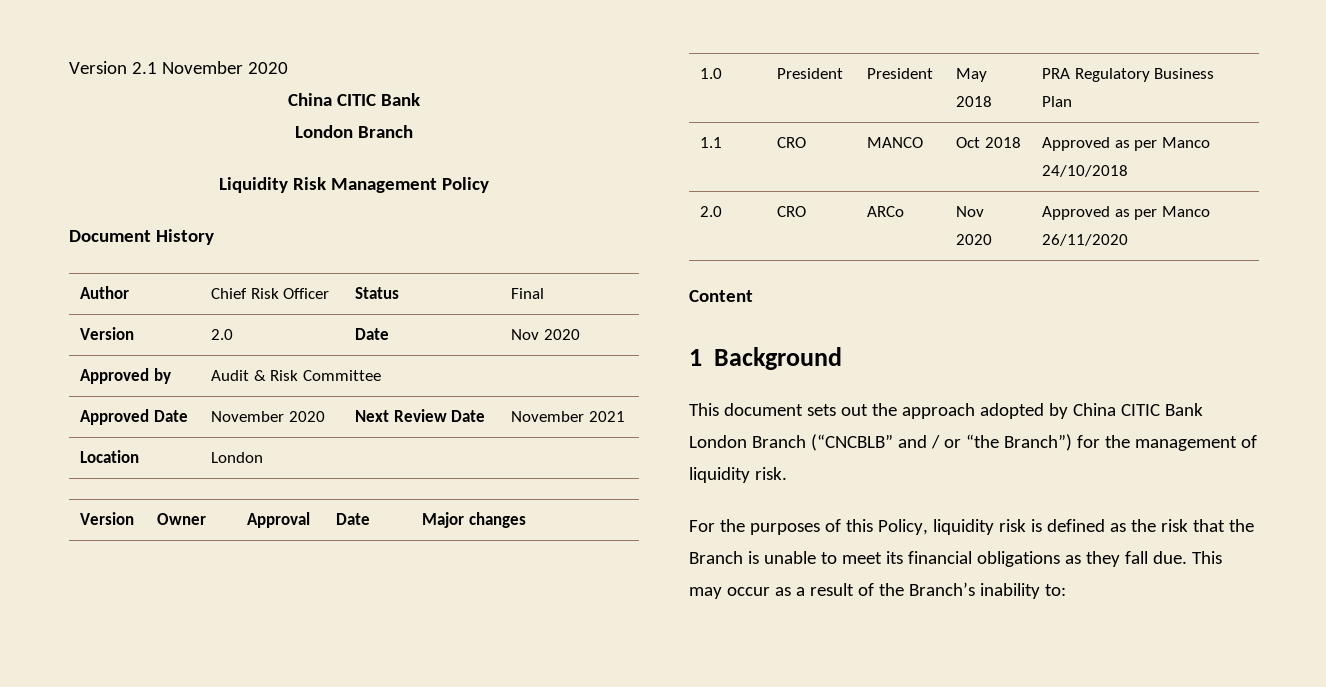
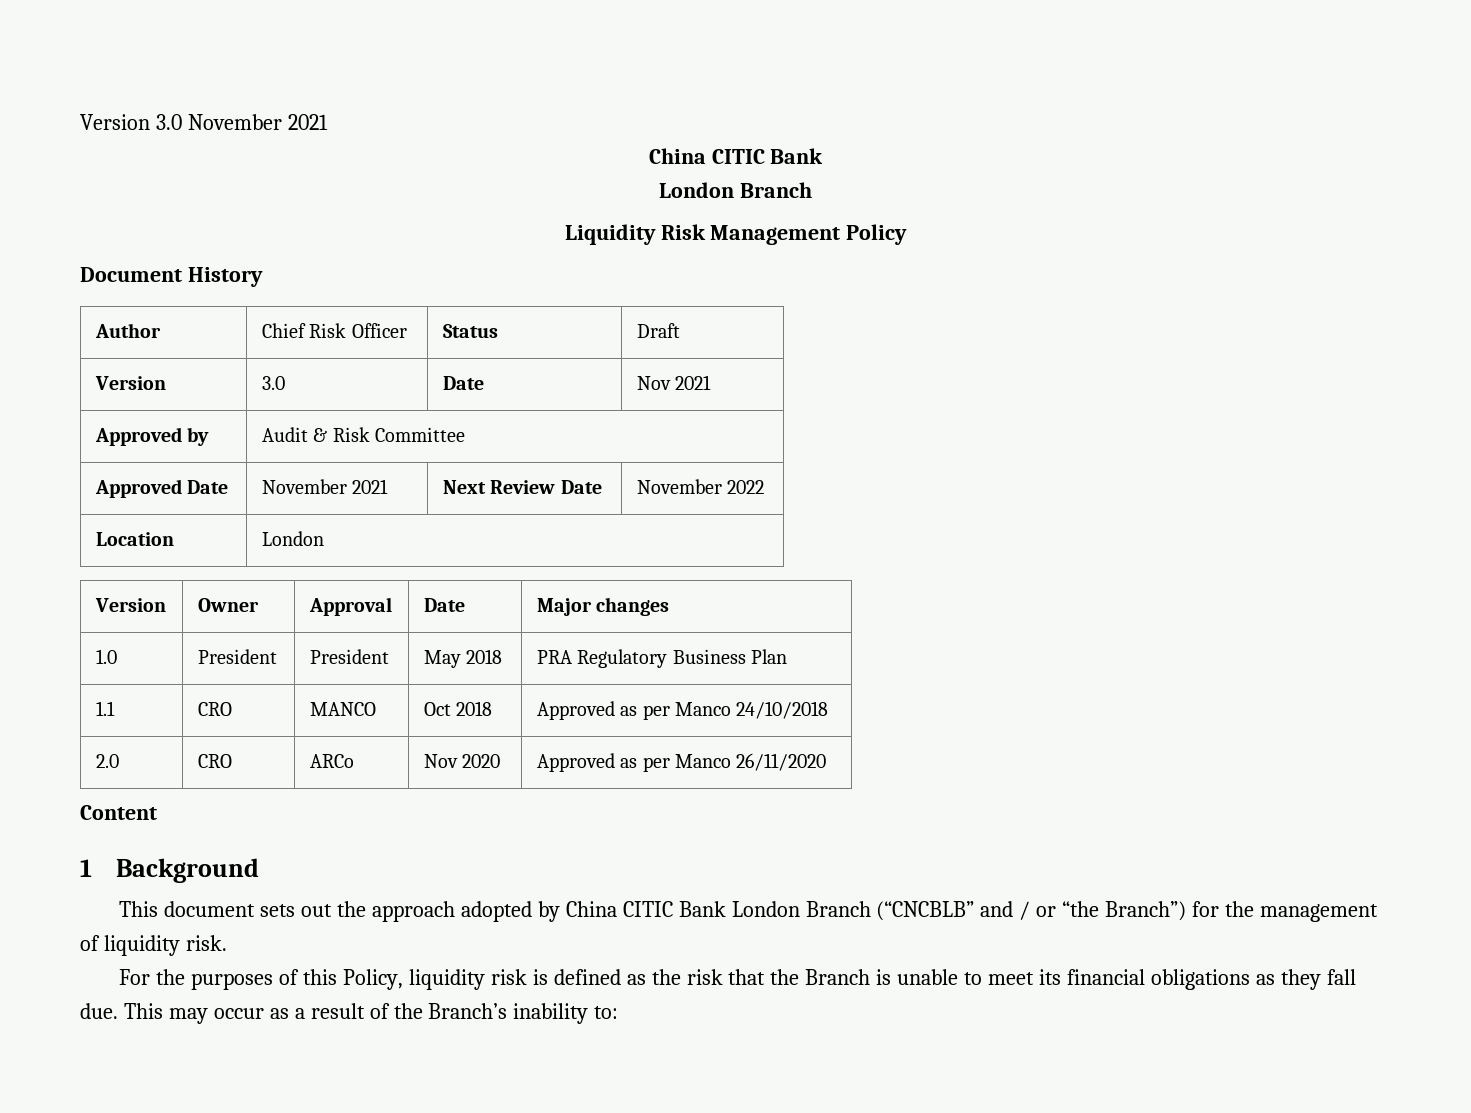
[69,61,288,74] Version 2.1 November 2020 -> [80,114,328,130] Version 3.0 November 2021
[511,288,545,299] [80,327,135,340] [211,329,234,340] Final // Version | 2.0 -> [636,323,680,338] [94,376,166,390] [261,376,285,390] Draft // Version | 3.0
[543,329,580,340] 2020 -> [675,375,712,390] 2021
[288,411,325,422] 2020 -> [352,479,389,494] 2021
[588,411,625,422] 2021 -> [727,480,765,494] 2022

